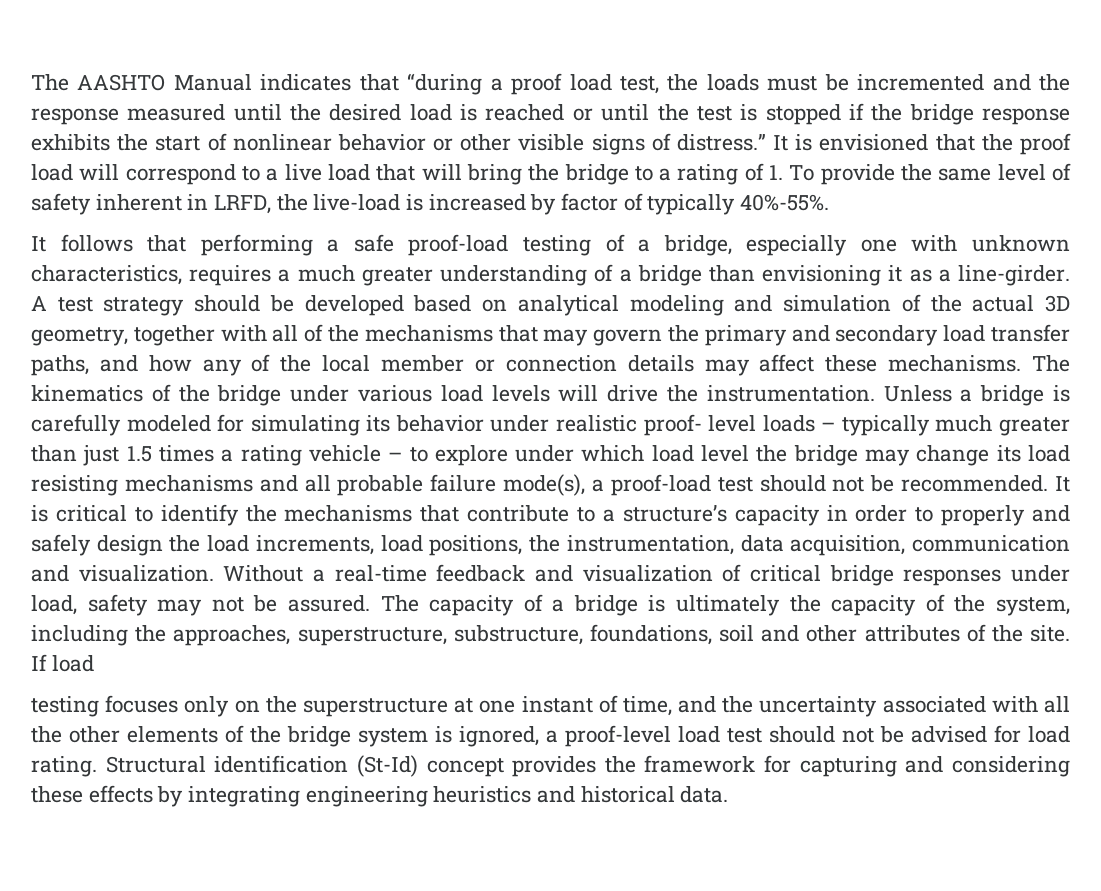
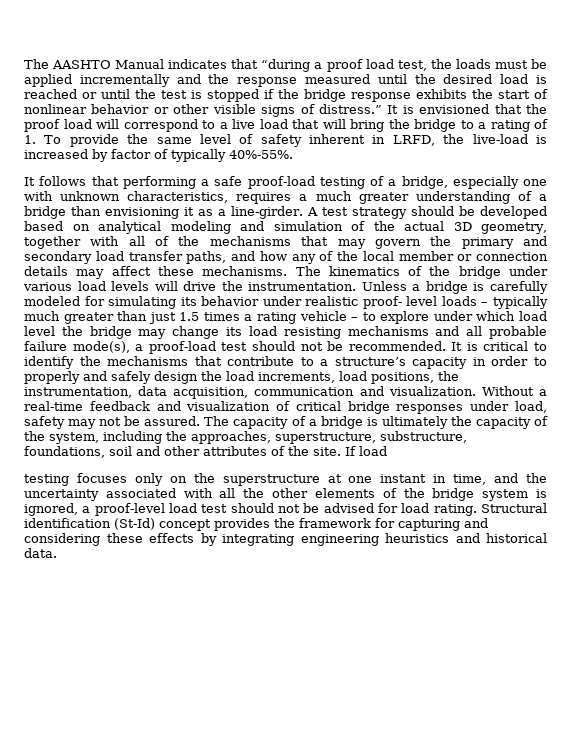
[857,74,985,91] incremented -> [24,74,170,87] applied incrementally
[598,695,618,713] of -> [433,474,447,483] in

